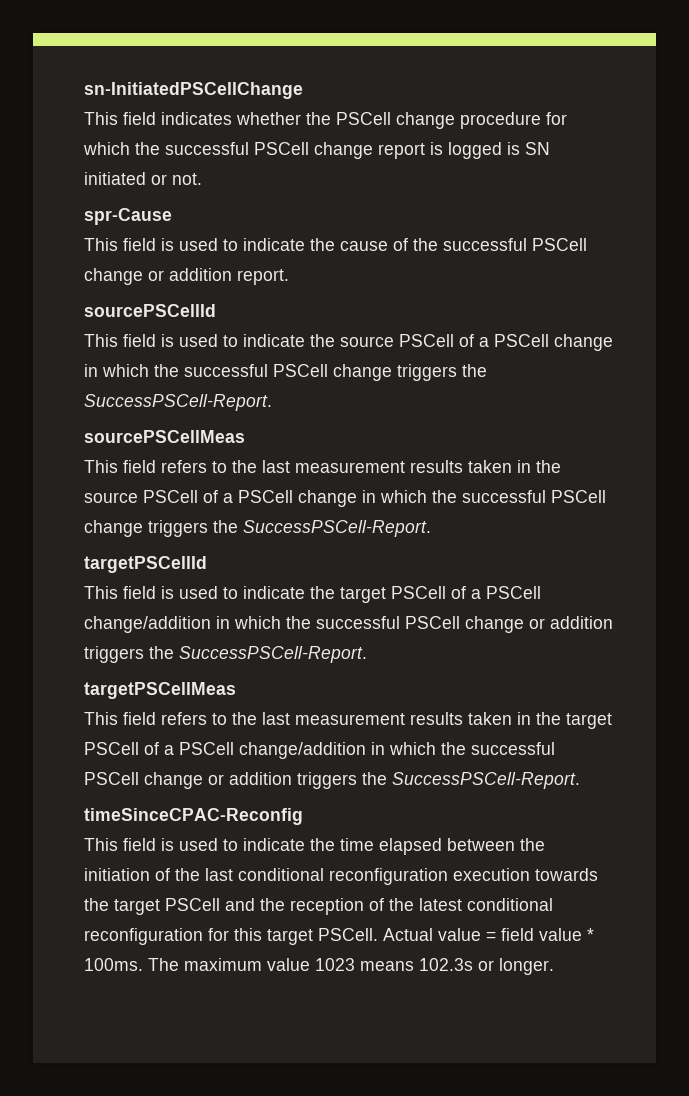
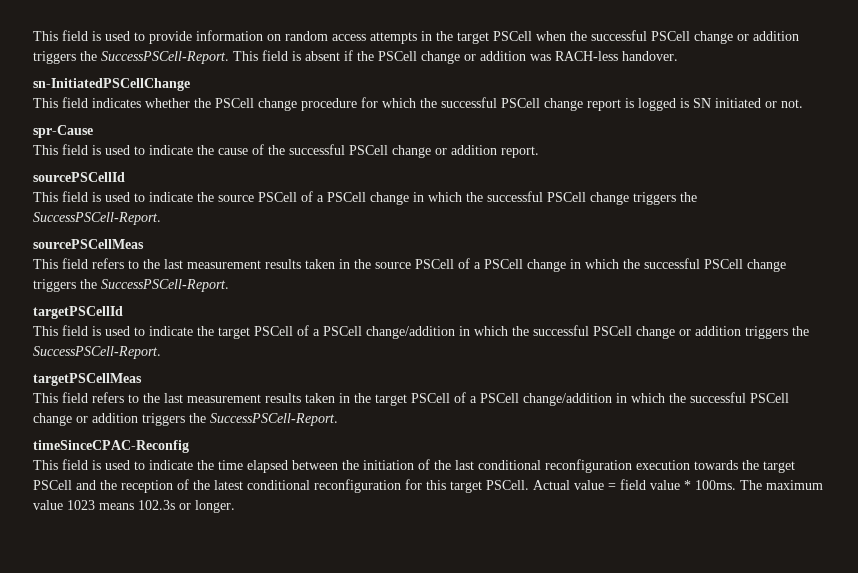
(84, 90) none -> [33,30,799,44] [33,50,678,64] This field is used to provide information on random access attempts in the target PSCell when the successful PSCell change or addition triggers the SuccessPSCell-Report. This field is absent if the PSCell change or addition was RACH-less handover. //

